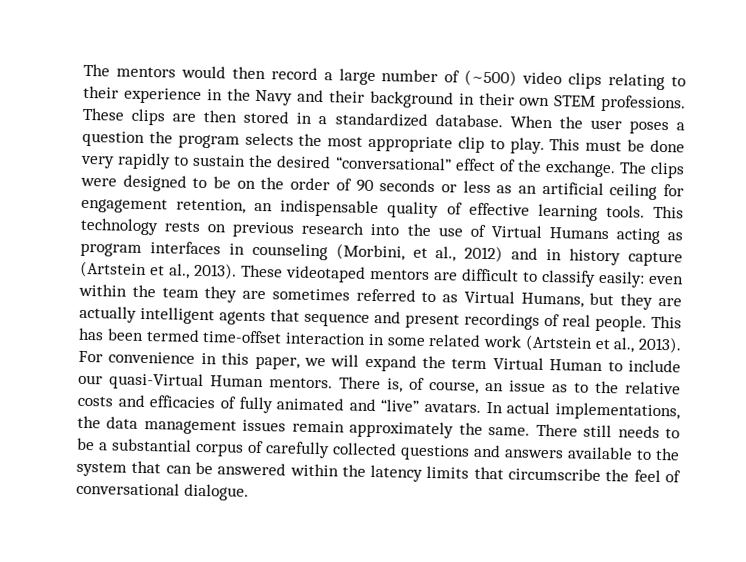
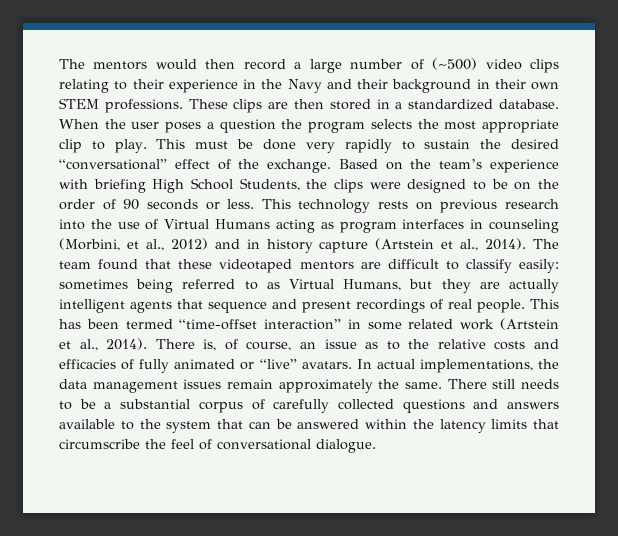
[618,161,647,174] The -> [338,159,559,173] [59,178,328,193] Based on the team’s experience with briefing High School Students, the
[462,180,684,200] [81,197,645,221] less as an artificial ceiling for engagement retention, an indispensable quality of effective learning tools. -> [227,199,255,209] less.
[194,262,283,280] 2013). These -> [485,238,559,250] [59,259,213,270] 2014). The team found that these
[648,275,684,285] [78,283,350,303] even within the team they are sometimes -> [59,279,174,293] sometimes being
[202,330,366,345] time-offset interaction -> [179,319,342,330] “time-offset interaction”
[638,336,682,354] [78,350,681,373] [78,372,333,391] 2013). For convenience in this paper, we will expand the term Virtual Human to include our quasi-Virtual Human mentors. -> [106,338,148,350] 2014).
[348,398,376,412] and -> [240,362,255,370] or

